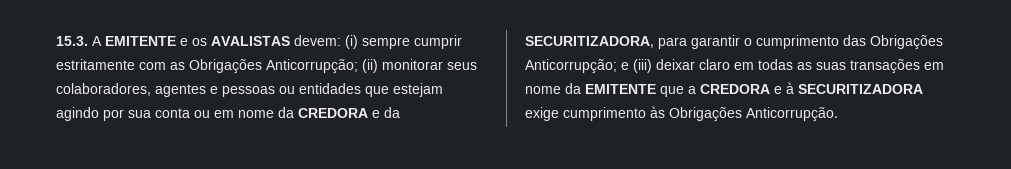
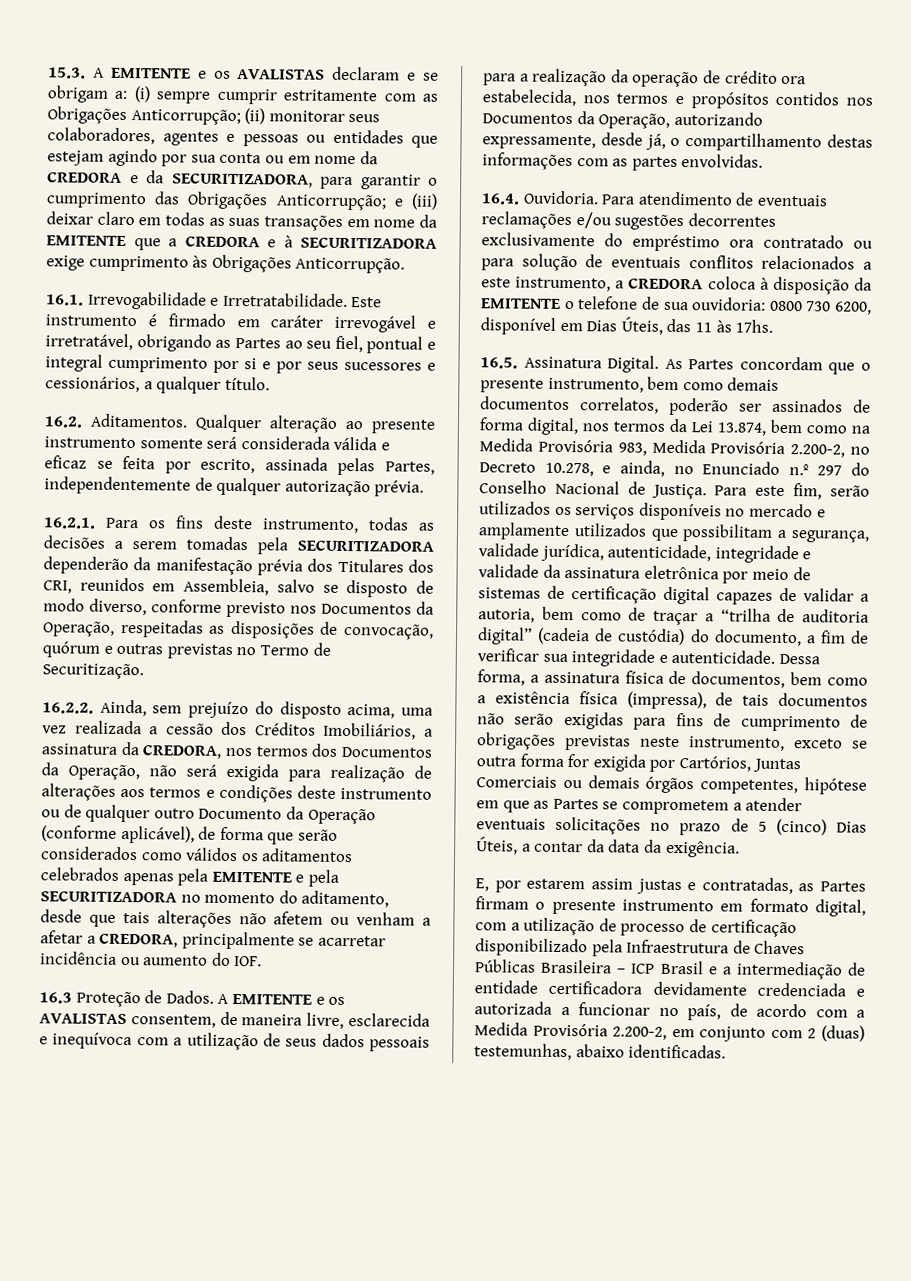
[294,35,341,46] devem: -> [332,66,439,81] [47,85,128,103] declaram e se obrigam a:
(838, 114) none -> [46,291,383,310] [45,313,436,333] [45,333,436,354] [45,354,436,374] [45,376,270,394] [44,413,436,434] [44,436,390,451] [44,455,435,476] [44,476,425,497] [44,515,435,534] [43,535,434,555] [43,556,434,576] [43,577,435,598] [43,598,434,618] [43,619,435,640] [42,641,331,659] [42,663,144,680] [42,699,434,719] [42,720,433,740] [41,741,433,759] [41,762,432,783] [41,783,432,803] [41,804,376,825] [41,825,338,845] [40,846,354,863] [40,867,339,887] [40,890,390,908] [40,909,431,928] [40,930,386,950] [40,951,263,967] [39,990,346,1008] [39,1011,431,1030] [39,1032,430,1052] [483,68,807,88] [482,89,873,109] [482,111,763,129] [482,132,873,152] [482,152,764,171] [481,190,828,207] [481,211,776,231] [481,232,873,252] [481,253,872,272] [481,276,872,295] [481,296,872,315] [480,316,774,335] [480,355,871,375] [480,376,780,393] [480,396,871,416] [479,417,870,436] [479,438,870,458] [479,460,870,477] [479,480,870,500] [479,501,826,521] [478,522,870,543] [478,543,812,564] [478,564,811,584] [478,585,869,605] [478,606,869,626] [477,627,869,647] [477,648,820,667] [477,669,868,688] [477,691,868,710] [477,711,868,732] [477,732,868,751] [476,753,801,773] [476,775,867,795] [476,797,803,815] [476,816,867,836] [476,836,740,858] [475,877,866,895] [475,896,866,917] [475,917,797,938] [475,938,806,957] [474,959,866,980] [474,980,865,997] [474,1001,865,1021] [474,1022,865,1042] [474,1043,727,1061] // 16.1. Irrevogabilidade e Irretratabilidade. Este instrumento é firmado em caráter irrevogável e irretratável, obrigando as Partes ao seu fiel, pontual e integral cumprimento por si e por seus sucessores e cessionários, a qualquer título. // 16.2. Aditamentos. Qualquer alteração ao presente instrumento somente será considerada válida e eficaz se feita por escrito, assinada pelas Partes, independentemente de qualquer autorização prévia. // 16.2.1. Para os fins deste instrumento, todas as decisões a serem tomadas pela SECURITIZADORA dependerão da manifestação prévia dos Titulares dos CRI, reunidos em Assembleia, salvo se disposto de modo diverso, conforme previsto nos Documentos da Operação, respeitadas as disposições de convocação, quórum e outras previstas no Termo de Securitização. // 16.2.2. Ainda, sem prejuízo do disposto acima, uma vez realizada a cessão dos Créditos Imobiliários, a assinatura da CREDORA, nos termos dos Documentos da Operação, não será exigida para realização de alterações aos termos e condições deste instrumento ou de qualquer outro Documento da Operação (conforme aplicável), de forma que serão considerados como válidos os aditamentos celebrados apenas pela EMITENTE e pela SECURITIZADORA no momento do aditamento, desde que tais alterações não afetem ou venham a afetar a CREDORA, principalmente se acarretar incidência ou aumento do IOF. // 16.3 Proteção de Dados. A EMITENTE e os AVALISTAS consentem, de maneira livre, esclarecida e inequívoca com a utilização de seus dados pessoais para a realização da operação de crédito ora estabelecida, nos termos e propósitos contidos nos Documentos da Operação, autorizando expressamente, desde já, o compartilhamento destas informações com as partes envolvidas. // 16.4. Ouvidoria. Para atendimento de eventuais reclamações e/ou sugestões decorrentes exclusivamente do empréstimo ora contratado ou para solução de eventuais conflitos relacionados a este instrumento, a CREDORA coloca à disposição da EMITENTE o telefone de sua ouvidoria: 0800 730 6200, disponível em Dias Úteis, das 11 às 17hs. // 16.5. Assinatura Digital. As Partes concordam que o presente instrumento, bem como demais documentos correlatos, poderão ser assinados de forma digital, nos termos da Lei 13.874, bem como na Medida Provisória 983, Medida Provisória 2.200-2, no Decreto 10.278, e ainda, no Enunciado n.º 297 do Conselho Nacional de Justiça. Para este fim, serão utilizados os serviços disponíveis no mercado e amplamente utilizados que possibilitam a segurança, validade jurídica, autenticidade, integridade e validade da assinatura eletrônica por meio de sistemas de certificação digital capazes de validar a autoria, bem como de traçar a “trilha de auditoria digital” (cadeia de custódia) do documento, a fim de verificar sua integridade e autenticidade. Dessa forma, a assinatura física de documentos, bem como a existência física (impressa), de tais documentos não serão exigidas para fins de cumprimento de obrigações previstas neste instrumento, exceto se outra forma for exigida por Cartórios, Juntas Comerciais ou demais órgãos competentes, hipótese em que as Partes se comprometem a atender eventuais solicitações no prazo de 5 (cinco) Dias Úteis, a contar da data da exigência. // E, por estarem assim justas e contratadas, as Partes firmam o presente instrumento em formato digital, com a utilização de processo de certificação disponibilizado pela Infraestrutura de Chaves Públicas Brasileira – ICP Brasil e a intermediação de entidade certificadora devidamente credenciada e autorizada a funcionar no país, de acordo com a Medida Provisória 2.200-2, em conjunto com 2 (duas) testemunhas, abaixo identificadas.

